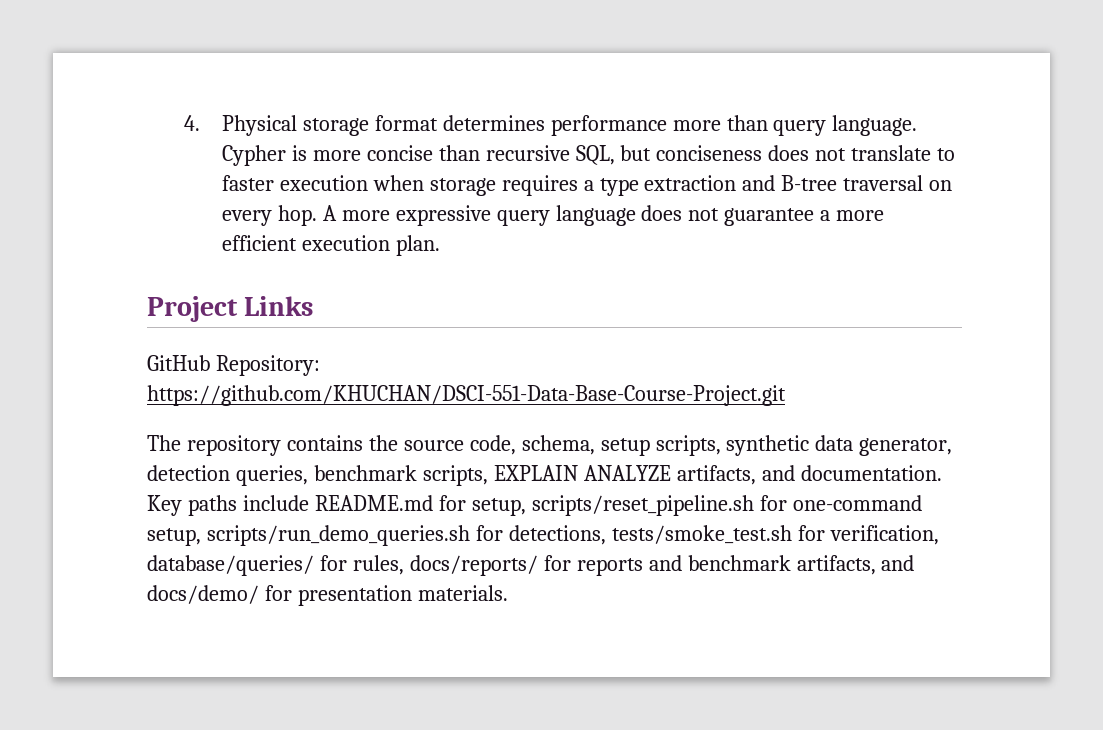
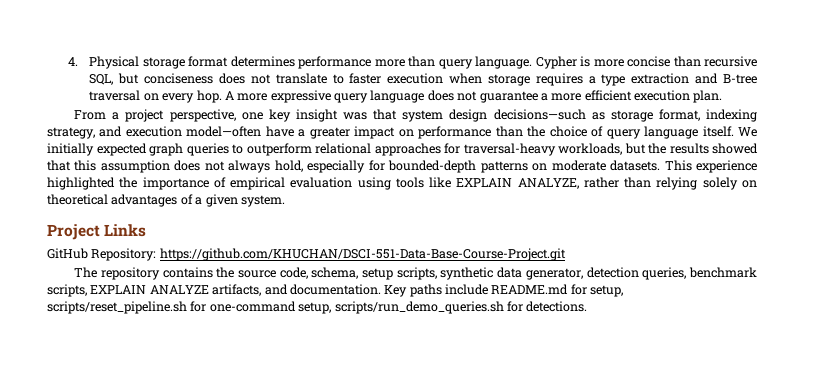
(440, 245) none -> [74,109,757,122] [47,126,758,139] [47,143,758,156] [47,160,757,173] [47,177,757,190] [47,194,285,207] // From a project perspective, one key insight was that system design decisions—such as storage format, indexing strategy, and execution model—often have a greater impact on performance than the choice of query language itself. We initially expected graph queries to outperform relational approaches for traversal-heavy workloads, but the results showed that this assumption does not always hold, especially for bounded-depth patterns on moderate datasets. This experience highlighted the importance of empirical evaluation using tools like EXPLAIN ANALYZE, rather than relying solely on theoretical advantages of a given system.
[508,525,939,545] [147,555,915,576] [147,585,508,606] detections, tests/smoke_test.sh for verification, database/queries/ for rules, docs/reports/ for reports and benchmark artifacts, and docs/demo/ for presentation materials. -> [526,301,588,312] detections.

